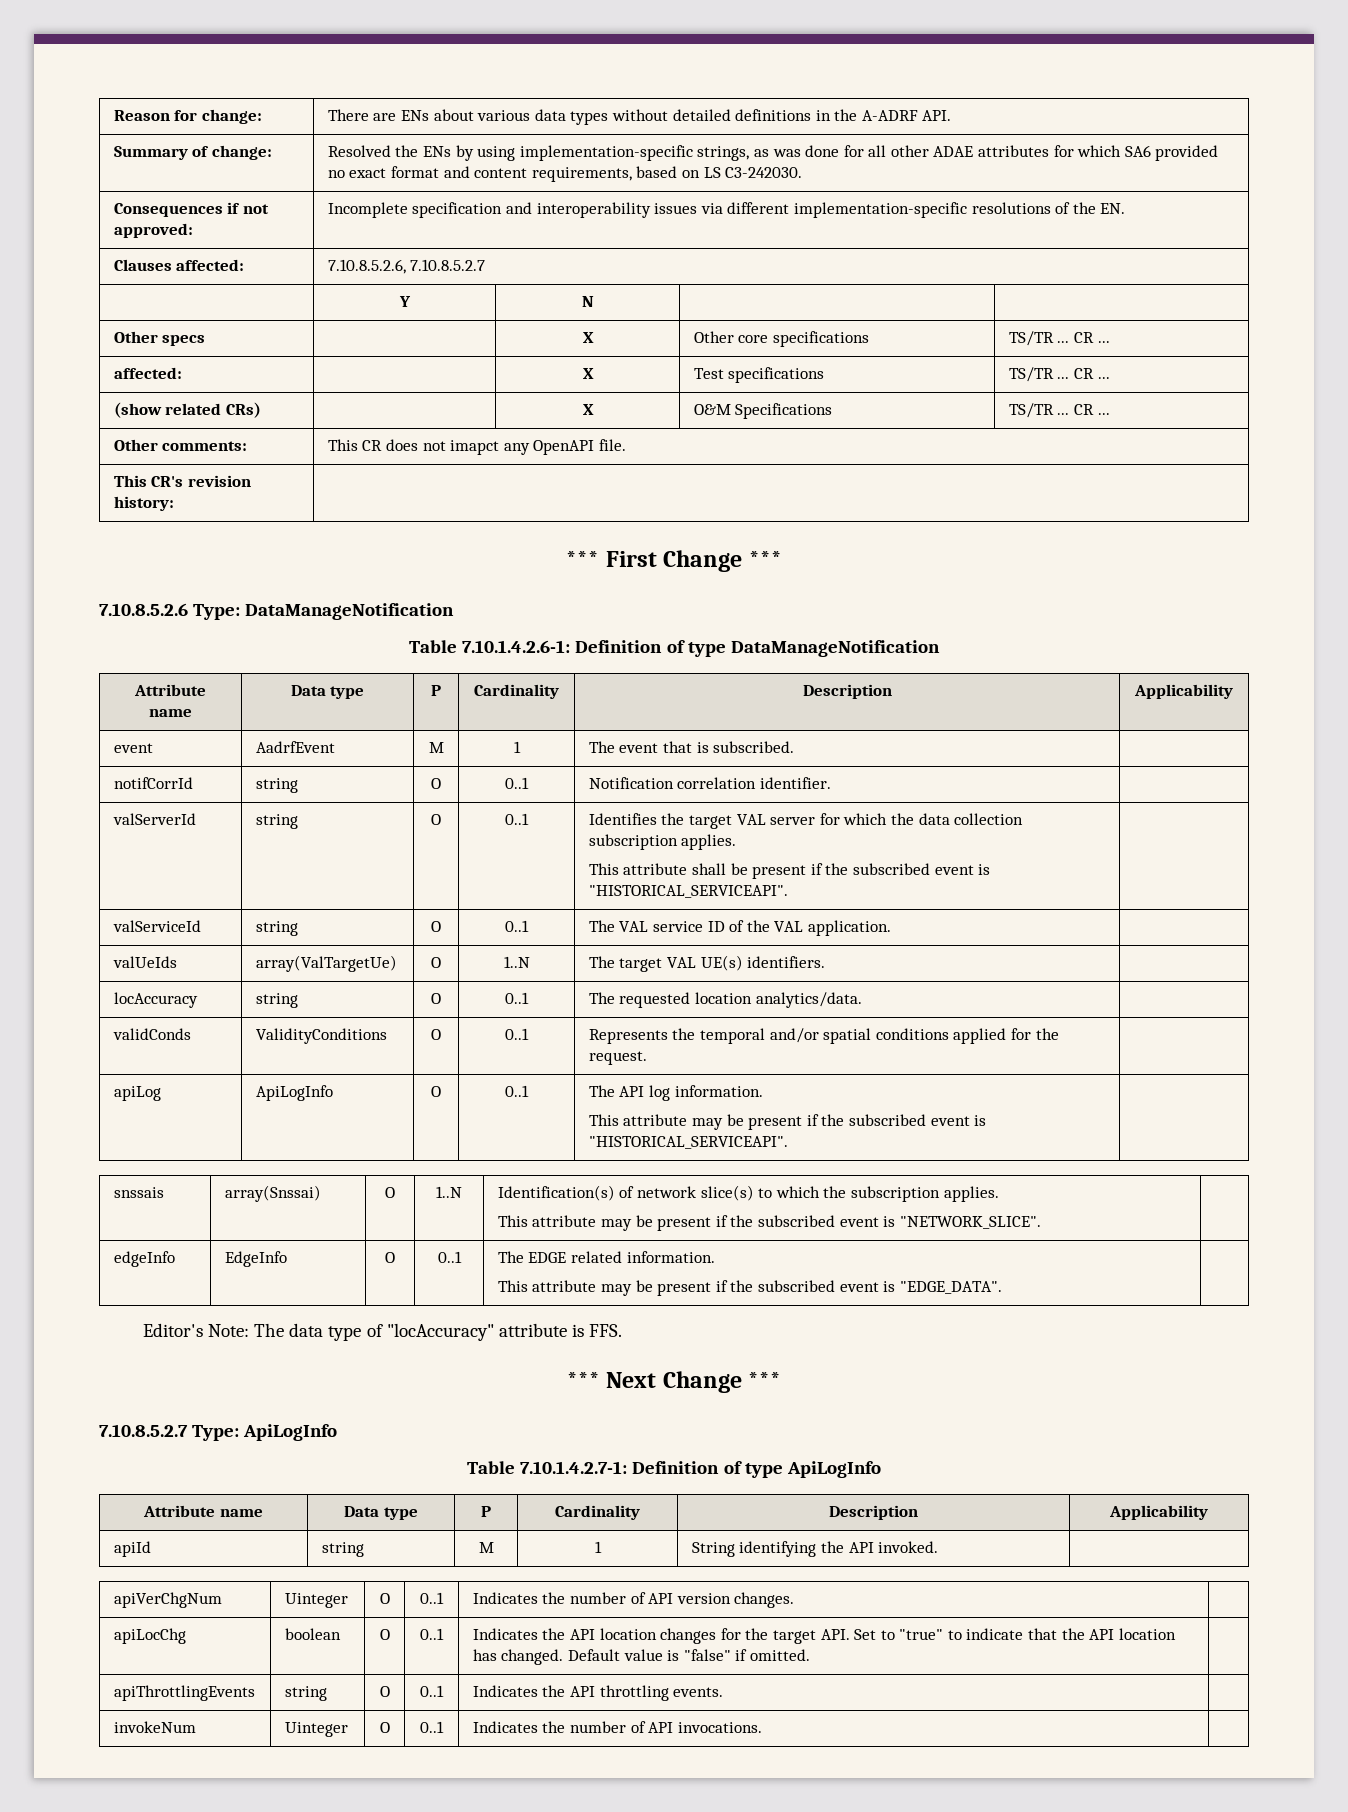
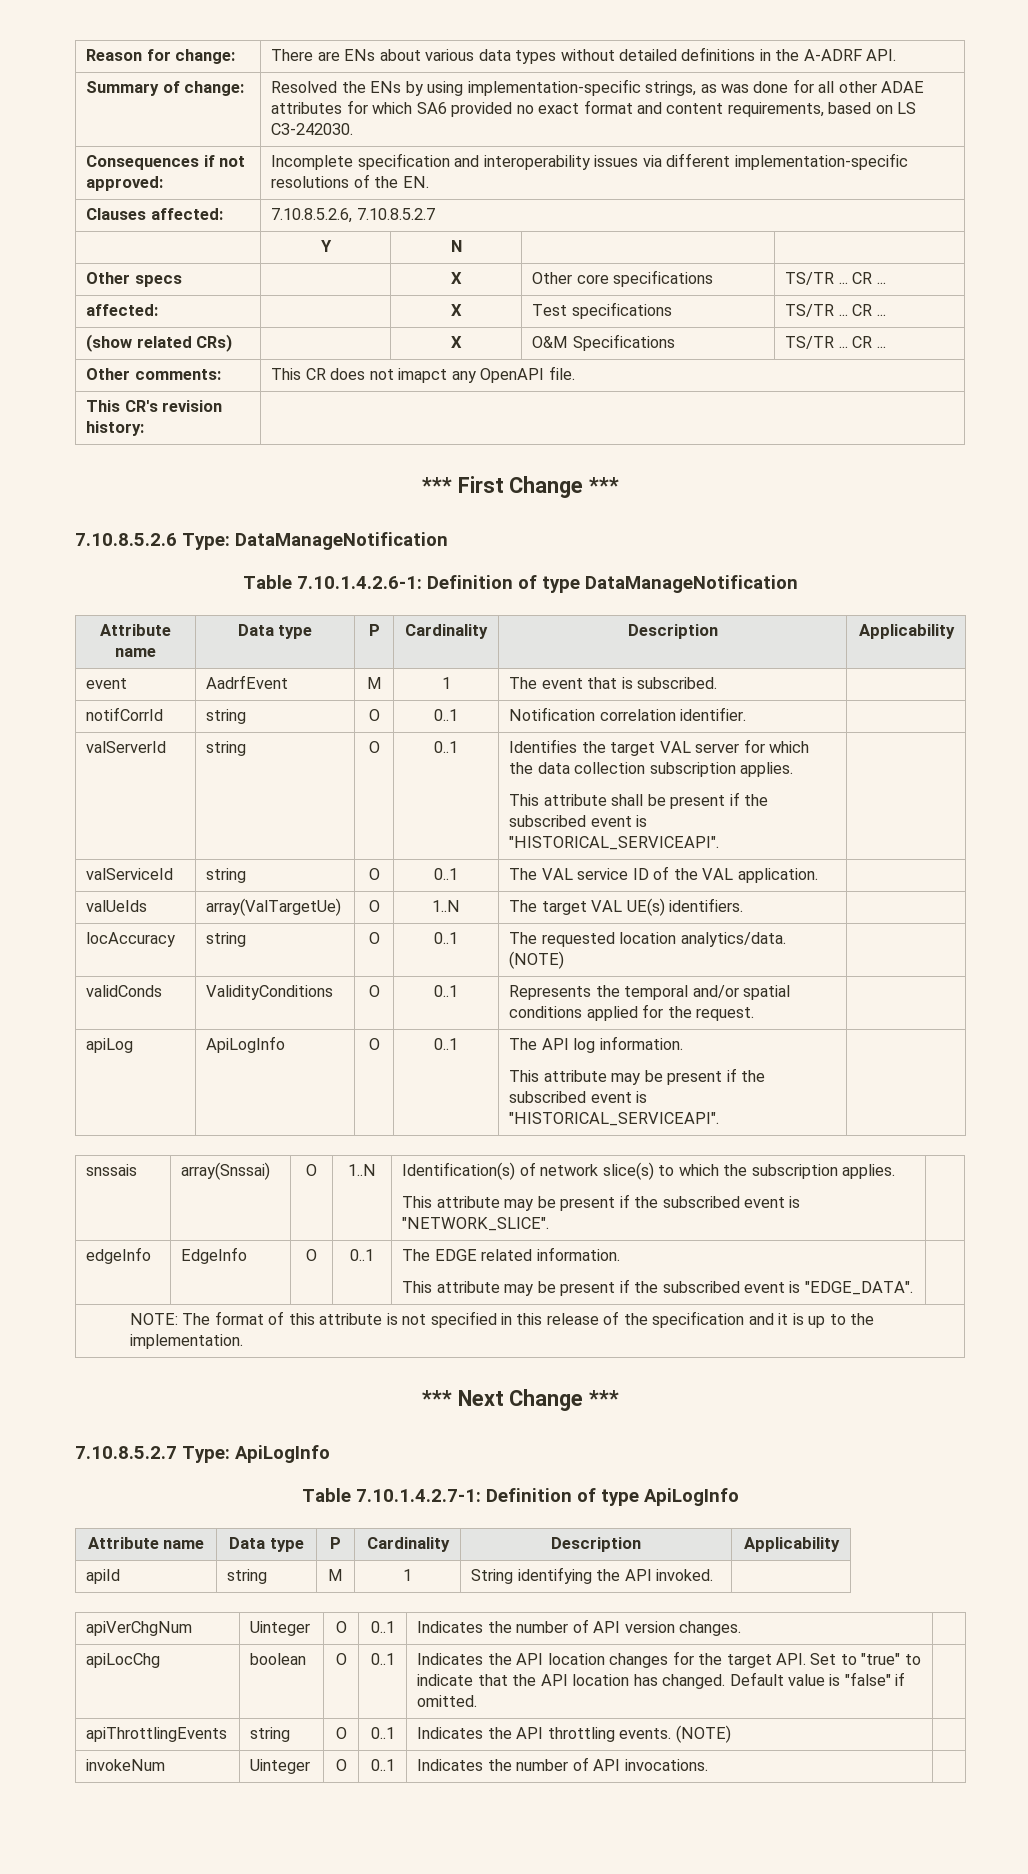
(862, 1000) none -> [509,951,565,969] (NOTE)
[142,1323,623,1341] // Editor's Note: The data type of "locAccuracy" attribute is FFS. -> [129,1311,874,1328] [129,1334,243,1349] // NOTE: The format of this attribute is not specified in this release of the specification and it is up to the implementation.
(724, 1692) none -> [675,1725,731,1743] (NOTE)

